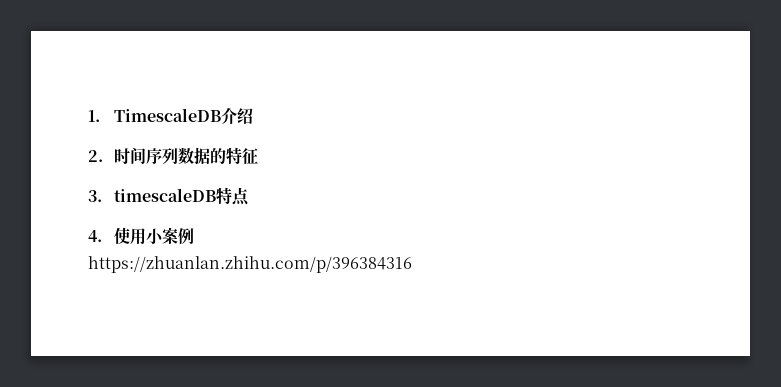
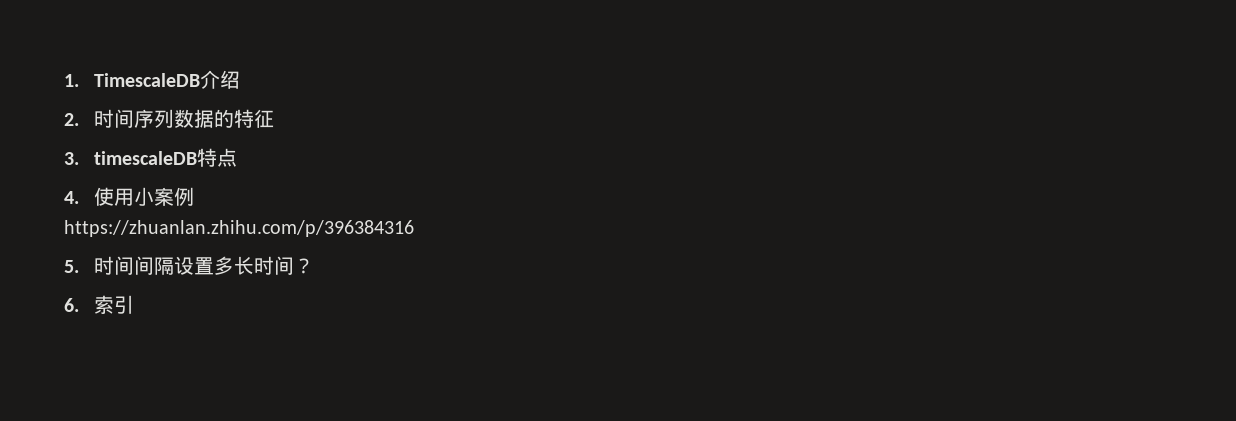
(412, 264) none -> [64,256,314,275] [64,295,134,314] // 5.时间间隔设置多长时间？ // 6.索引

